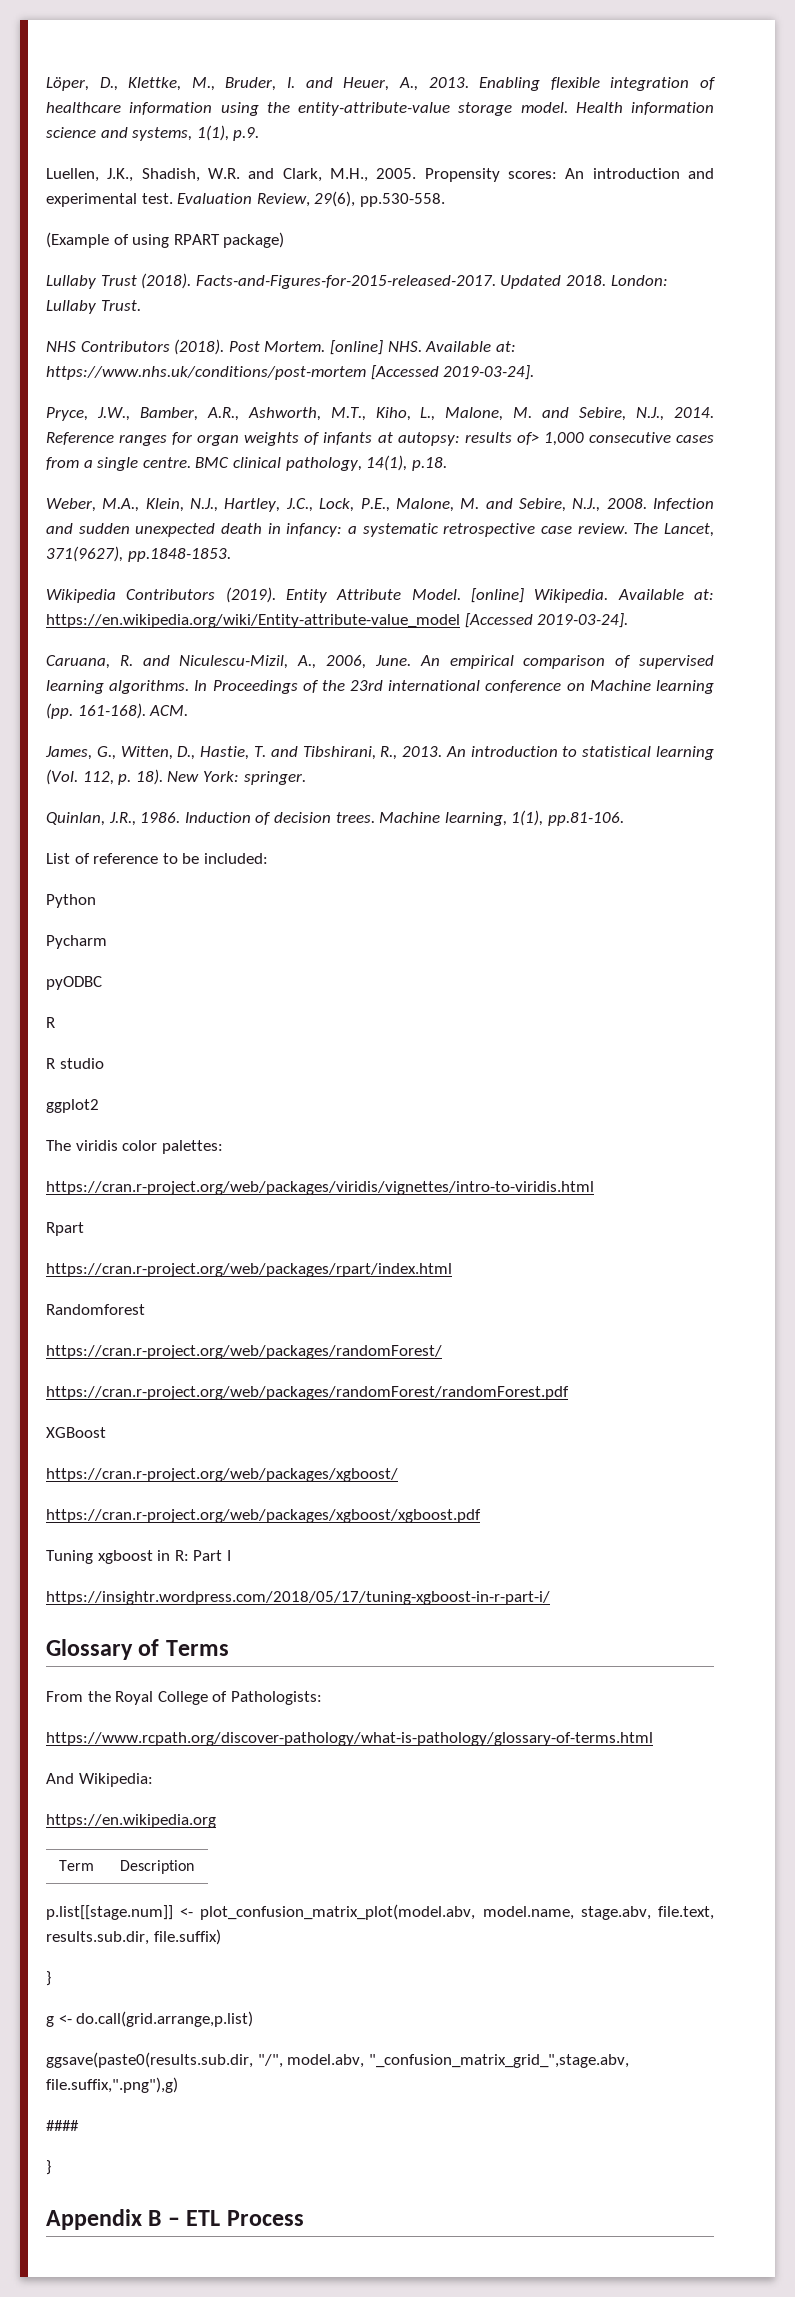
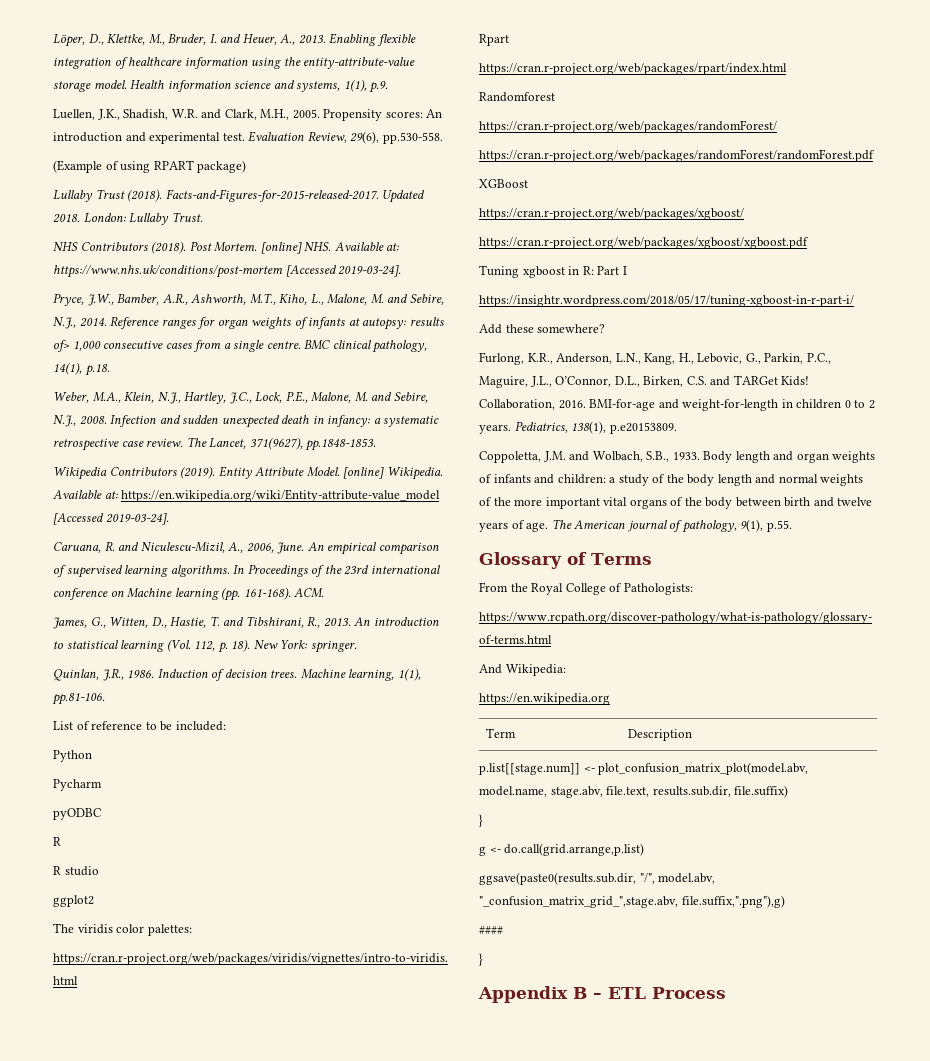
(550, 1598) none -> [479,324,606,334] [479,352,831,365] [479,375,810,388] [479,399,875,411] [479,421,677,434] [479,451,876,463] [479,474,864,486] [479,497,873,509] [479,519,792,533] // Add these somewhere? // Furlong, K.R., Anderson, L.N., Kang, H., Lebovic, G., Parkin, P.C., Maguire, J.L., O’Connor, D.L., Birken, C.S. and TARGet Kids! Collaboration, 2016. BMI-for-age and weight-for-length in children 0 to 2 years. Pediatrics, 138(1), p.e20153809. // Coppoletta, J.M. and Wolbach, S.B., 1933. Body length and organ weights of infants and children: a study of the body length and normal weights of the more important vital organs of the body between birth and twelve years of age. The American journal of pathology, 9(1), p.55.

